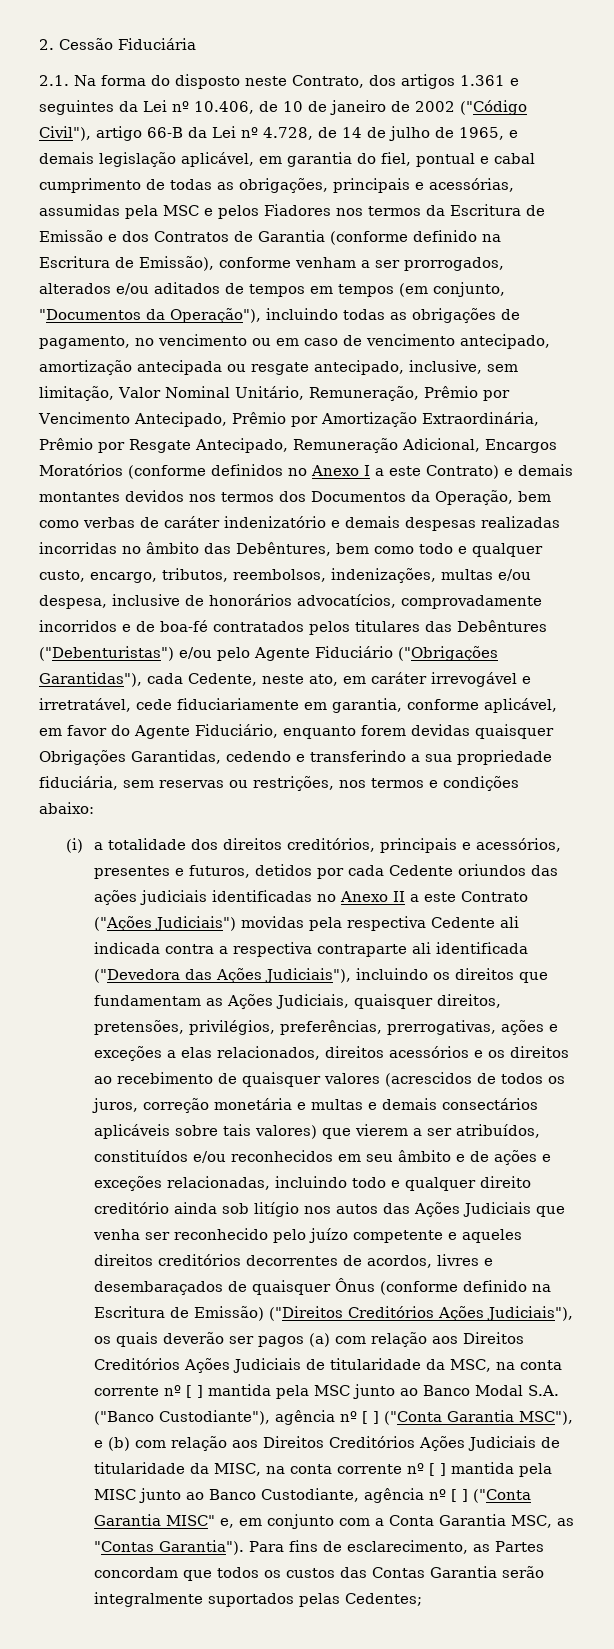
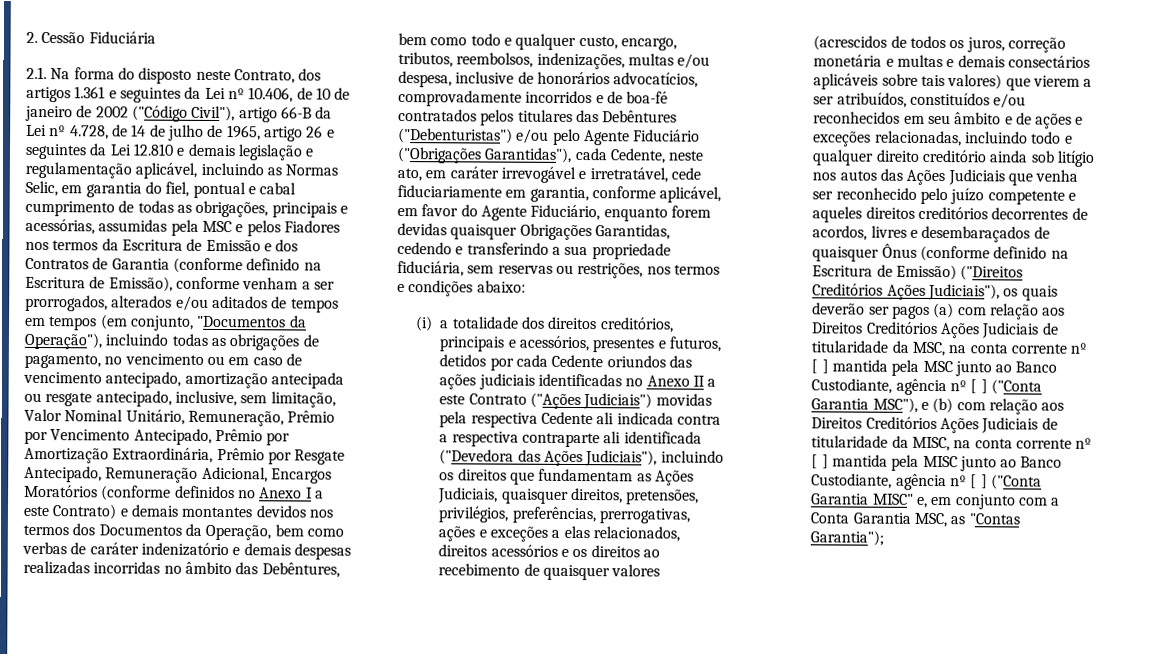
[509,130,518,138] [39,152,254,167] e demais legislação aplicável, -> [263,125,335,142] [25,143,315,161] [25,161,339,179] [25,180,58,197] artigo 26 e seguintes da Lei 12.810 e demais legislação e regulamentação aplicável, incluindo as Normas Selic,
[474,1385,559,1396] [93,1410,270,1425] Modal S.A. ("Banco Custodiante"), -> [811,378,893,394] Custodiante,
[158,1540,544,1555] [93,1566,544,1581] [93,1592,422,1607] Garantia"). Para fins de esclarecimento, as Partes concordam que todos os custos das Contas Garantia serão integralmente suportados pelas Cedentes; -> [810,530,885,546] Garantia");

